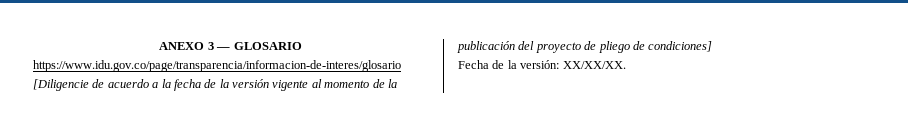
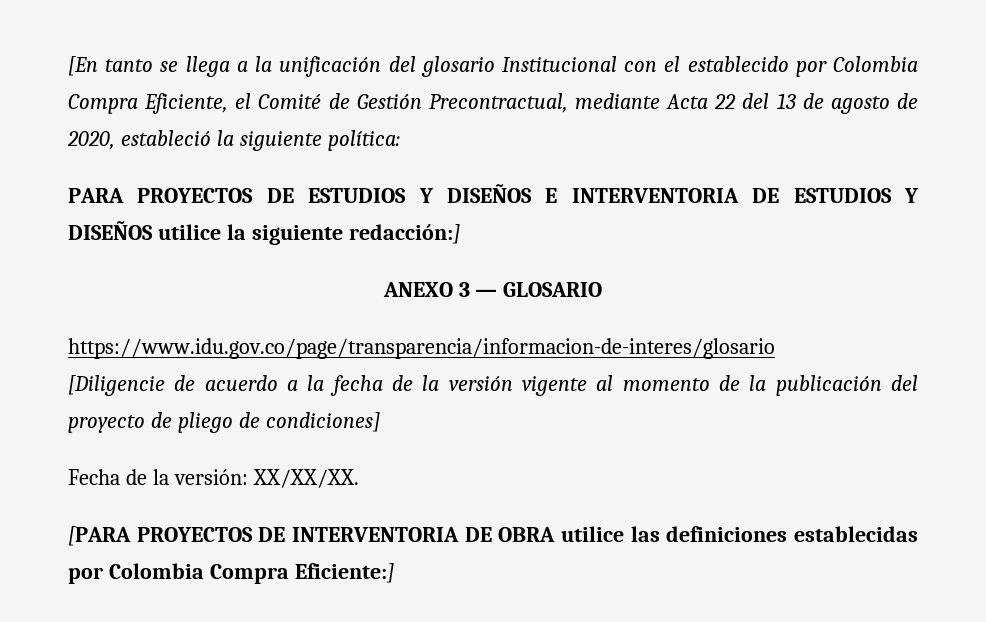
(159, 46) none -> [68,56,918,77] [68,93,918,114] [67,130,400,151] [68,184,919,203] [68,221,460,245] [En tanto se llega a la unificación del glosario Institucional con el establecido por Colombia Compra Eficiente, el Comité de Gestión Precontractual, mediante Acta 22 del 13 de agosto de 2020, estableció la siguiente política: // PARA PROYECTOS DE ESTUDIOS Y DISEÑOS E INTERVENTORIA DE ESTUDIOS Y DISEÑOS utilice la siguiente redacción:] //
(626, 65) none -> [68,526,918,546] [68,563,394,584] // [PARA PROYECTOS DE INTERVENTORIA DE OBRA utilice las definiciones establecidas por Colombia Compra Eficiente:]

